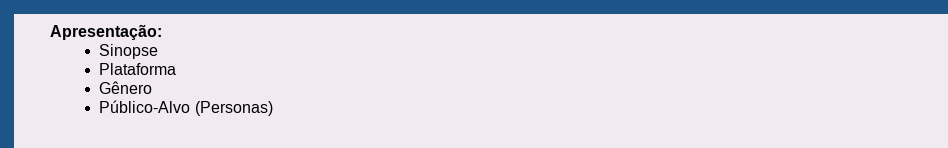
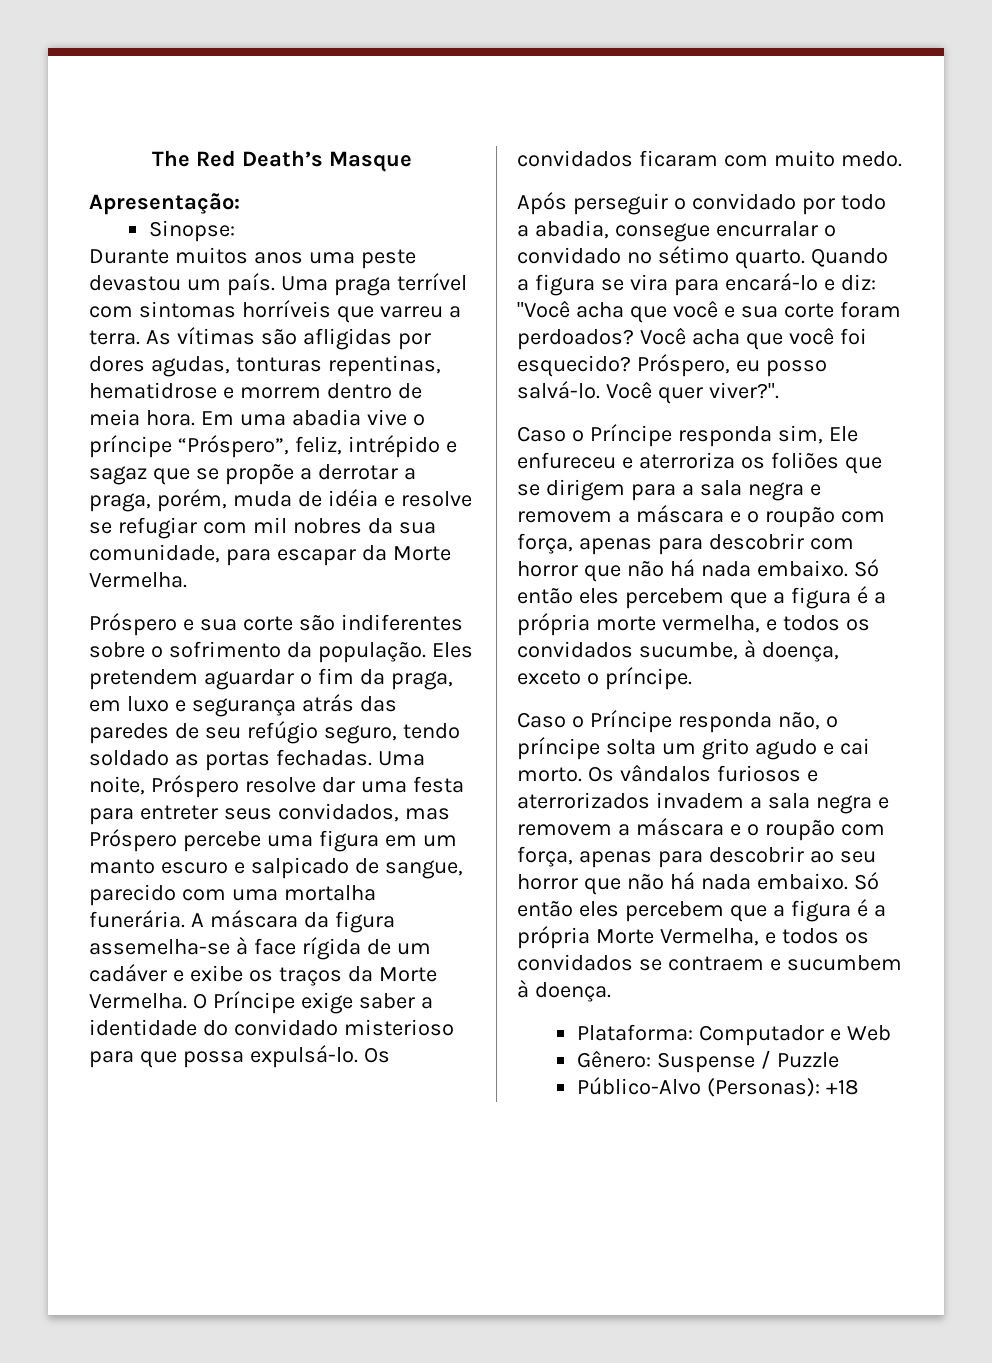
[50,24,162,40] [99,44,159,59] [99,63,177,75] [99,81,153,94] Apresentação: // Sinopse // Plataforma // Gênero -> [152,150,412,172] [89,193,240,215] [149,220,236,242] [89,247,416,269] [89,273,467,296] [89,300,461,323] [89,327,431,350] [89,355,441,377] [89,382,422,399] [89,409,425,426] [89,435,457,458] [89,464,416,485] [89,489,472,512] [89,517,436,539] [89,544,451,566] [89,572,187,588] [89,613,463,636] [89,641,473,663] [89,668,453,690] [89,694,397,717] [89,721,460,744] [89,749,425,771] [89,775,464,798] [89,803,450,825] [89,829,457,852] [89,857,463,879] [89,884,376,906] [89,910,395,933] [89,937,431,960] [89,964,437,986] [89,991,433,1014] [89,1019,454,1036] [89,1045,390,1068] [517,150,902,167] [517,192,886,215] [517,220,836,242] [517,246,888,269] [517,273,876,296] [517,300,901,323] [517,327,867,350] [517,354,827,377] [517,381,779,404] [517,424,858,447] [517,452,882,474] [517,479,821,501] [517,505,885,528] [517,533,854,555] [517,559,879,582] [517,586,886,609] [517,613,870,636] [517,640,839,662] [517,667,692,690] [517,710,838,733] [517,737,870,760] [517,764,818,782] [517,792,889,814] [517,818,885,841] [517,846,876,868] [517,872,879,895] [517,899,886,922] [517,926,869,949] [517,954,902,971] [517,980,611,1002] [577,1024,892,1046] [577,1050,840,1073] The Red Death’s Masque // Apresentação: // Sinopse: // Durante muitos anos uma peste devastou um país. Uma praga terrível com sintomas horríveis que varreu a terra. As vítimas são afligidas por dores agudas, tonturas repentinas, hematidrose e morrem dentro de meia hora. Em uma abadia vive o príncipe “Próspero”, feliz, intrépido e sagaz que se propõe a derrotar a praga, porém, muda de idéia e resolve se refugiar com mil nobres da sua comunidade, para escapar da Morte Vermelha. // Próspero e sua corte são indiferentes sobre o sofrimento da população. Eles pretendem aguardar o fim da praga, em luxo e segurança atrás das paredes de seu refúgio seguro, tendo soldado as portas fechadas. Uma noite, Próspero resolve dar uma festa para entreter seus convidados, mas Próspero percebe uma figura em um manto escuro e salpicado de sangue, parecido com uma mortalha funerária. A máscara da figura assemelha-se à face rígida de um cadáver e exibe os traços da Morte Vermelha. O Príncipe exige saber a identidade do convidado misterioso para que possa expulsá-lo. Os convidados ficaram com muito medo. // Após perseguir o convidado por todo a abadia, consegue encurralar o convidado no sétimo quarto. Quando a figura se vira para encará-lo e diz: "Você acha que você e sua corte foram perdoados? Você acha que você foi esquecido? Próspero, eu posso salvá-lo. Você quer viver?". // Caso o Príncipe responda sim, Ele enfureceu e aterroriza os foliões que se dirigem para a sala negra e removem a máscara e o roupão com força, apenas para descobrir com horror que não há nada embaixo. Só então eles percebem que a figura é a própria morte vermelha, e todos os convidados sucumbe, à doença, exceto o príncipe. // Caso o Príncipe responda não, o príncipe solta um grito agudo e cai morto. Os vândalos furiosos e aterrorizados invadem a sala negra e removem a máscara e o roupão com força, apenas para descobrir ao seu horror que não há nada embaixo. Só então eles percebem que a figura é a própria Morte Vermelha, e todos os convidados se contraem e sucumbem à doença. // Plataforma: Computador e Web // Gênero: Suspense / Puzzle
[194,101,273,116] (Personas) -> [707,1078,860,1097] (Personas): +18

